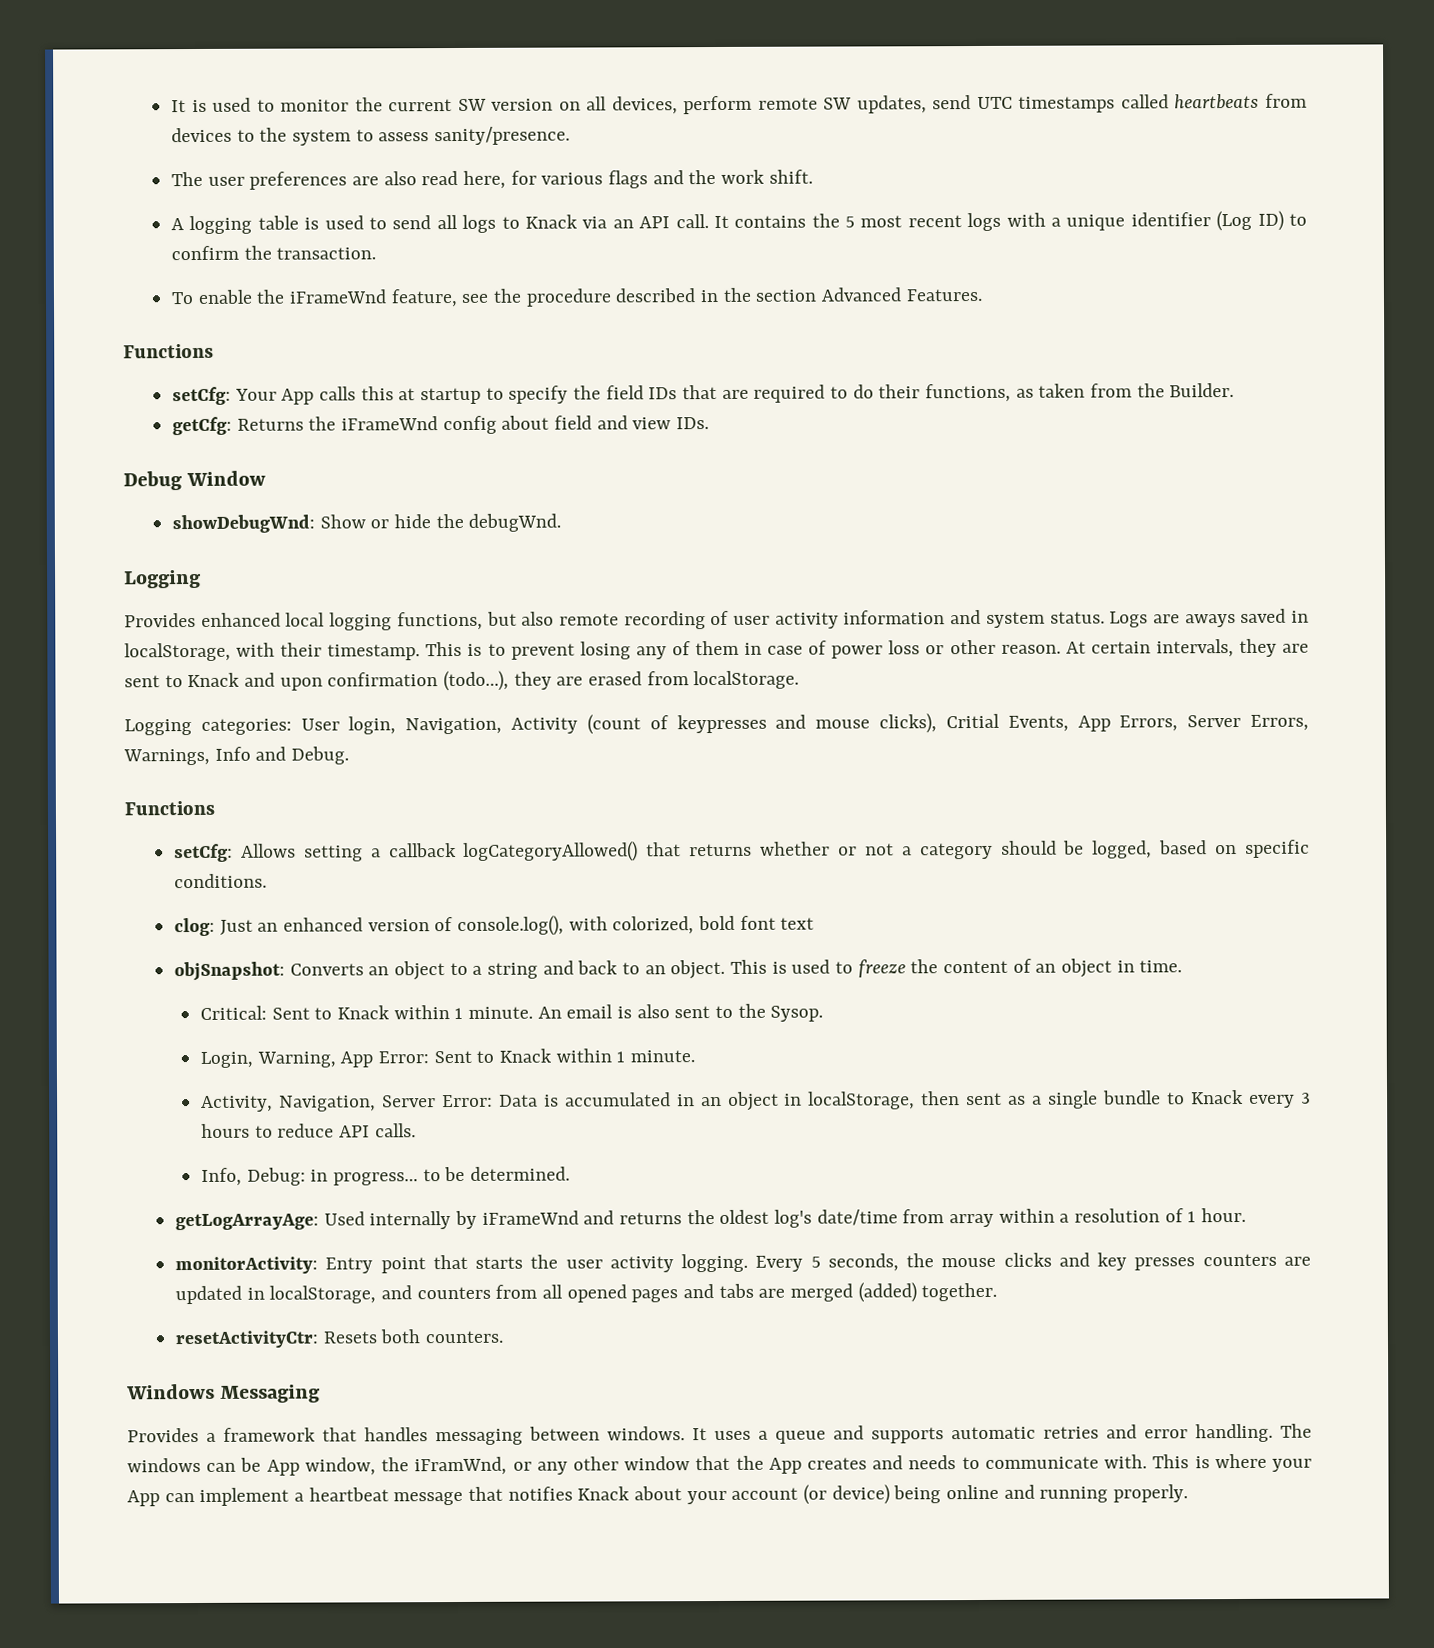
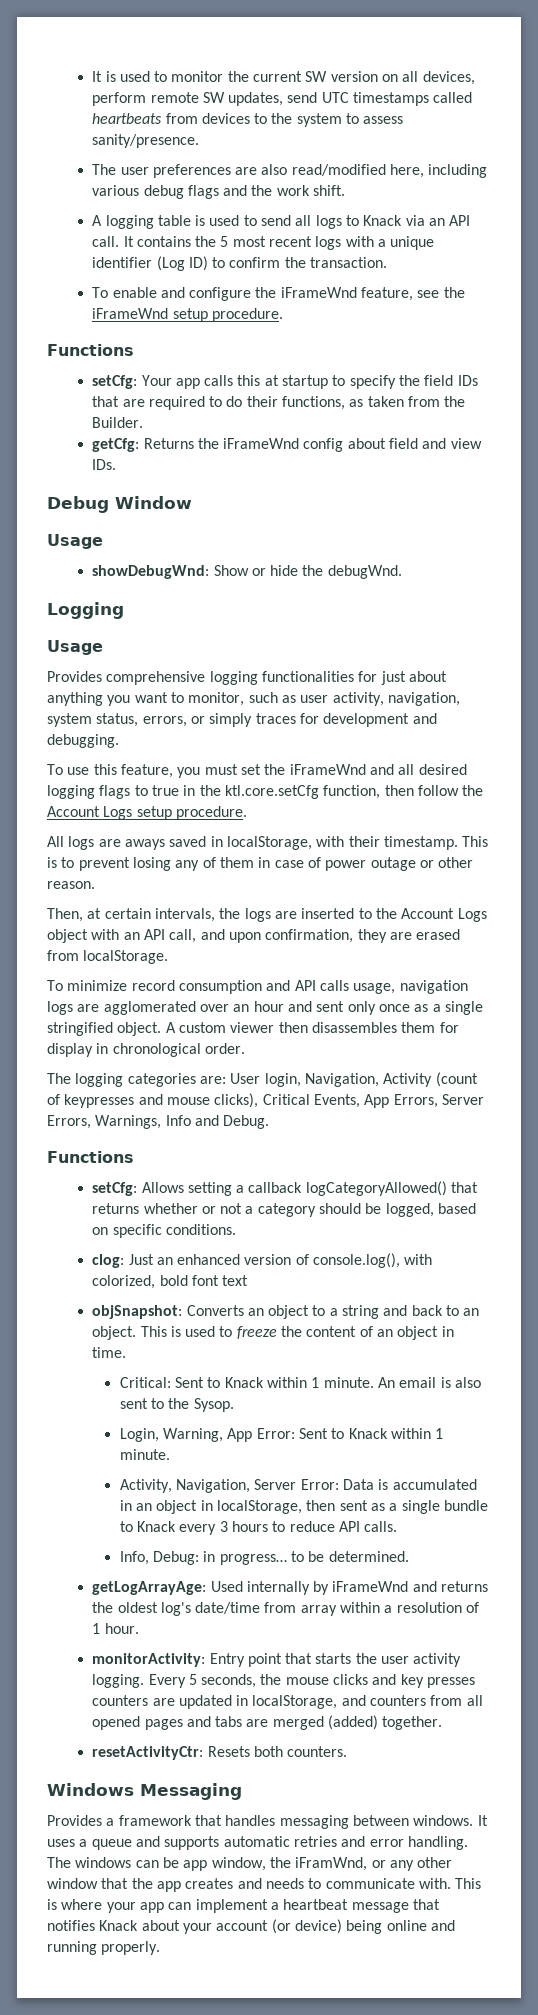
[421,170,604,189] read here, for various -> [291,164,488,178] [92,185,184,199] read/modified here, including various debug
(252, 296) none -> [160,287,252,301] and configure
[525,287,982,307] procedure described in the section Advanced Features. -> [92,308,283,322] iFrameWnd setup procedure.
[281,388,315,405] App -> [175,378,200,389] app
(267, 478) none -> [47,534,103,549] // Usage
[124,609,1149,631] // Provides enhanced local logging functions, but also remote recording of user activity information and system status. Logs -> [47,640,103,655] [47,671,447,685] [47,692,460,706] [47,713,437,727] [47,734,119,748] [47,764,467,778] [47,785,484,799] [47,806,247,820] [47,836,95,850] // Usage // Provides comprehensive logging functionalities for just about anything you want to monitor, such as user activity, navigation, system status, errors, or simply traces for development and debugging. // To use this feature, you must set the iFrameWnd and all desired logging flags to true in the ktl.core.setCfg function, then follow the Account Logs setup procedure. // All logs
[888,640,921,655] loss -> [370,857,416,871] outage
[1065,638,1310,658] [124,670,510,692] At certain intervals, they are sent to Knack and upon confirmation (todo…), -> [47,908,487,922] [47,929,354,943] // Then, at certain intervals, the logs are inserted to the Account Logs object with an API call, and upon confirmation,
[124,718,292,736] Logging categories: -> [47,980,468,994] [47,1001,483,1015] [47,1022,459,1036] [47,1043,245,1057] [47,1073,226,1087] To minimize record consumption and API calls usage, navigation logs are agglomerated over an hour and sent only once as a single stringified object. A custom viewer then disassembles them for display in chronological order. // The logging categories are:
[945,713,1000,729] Critial -> [262,1094,310,1105] Critical
[266,1459,300,1476] App -> [183,1860,208,1871] app
[768,1457,802,1474] App -> [156,1881,181,1892] app
[127,1490,160,1507] App -> [139,1902,164,1913] app

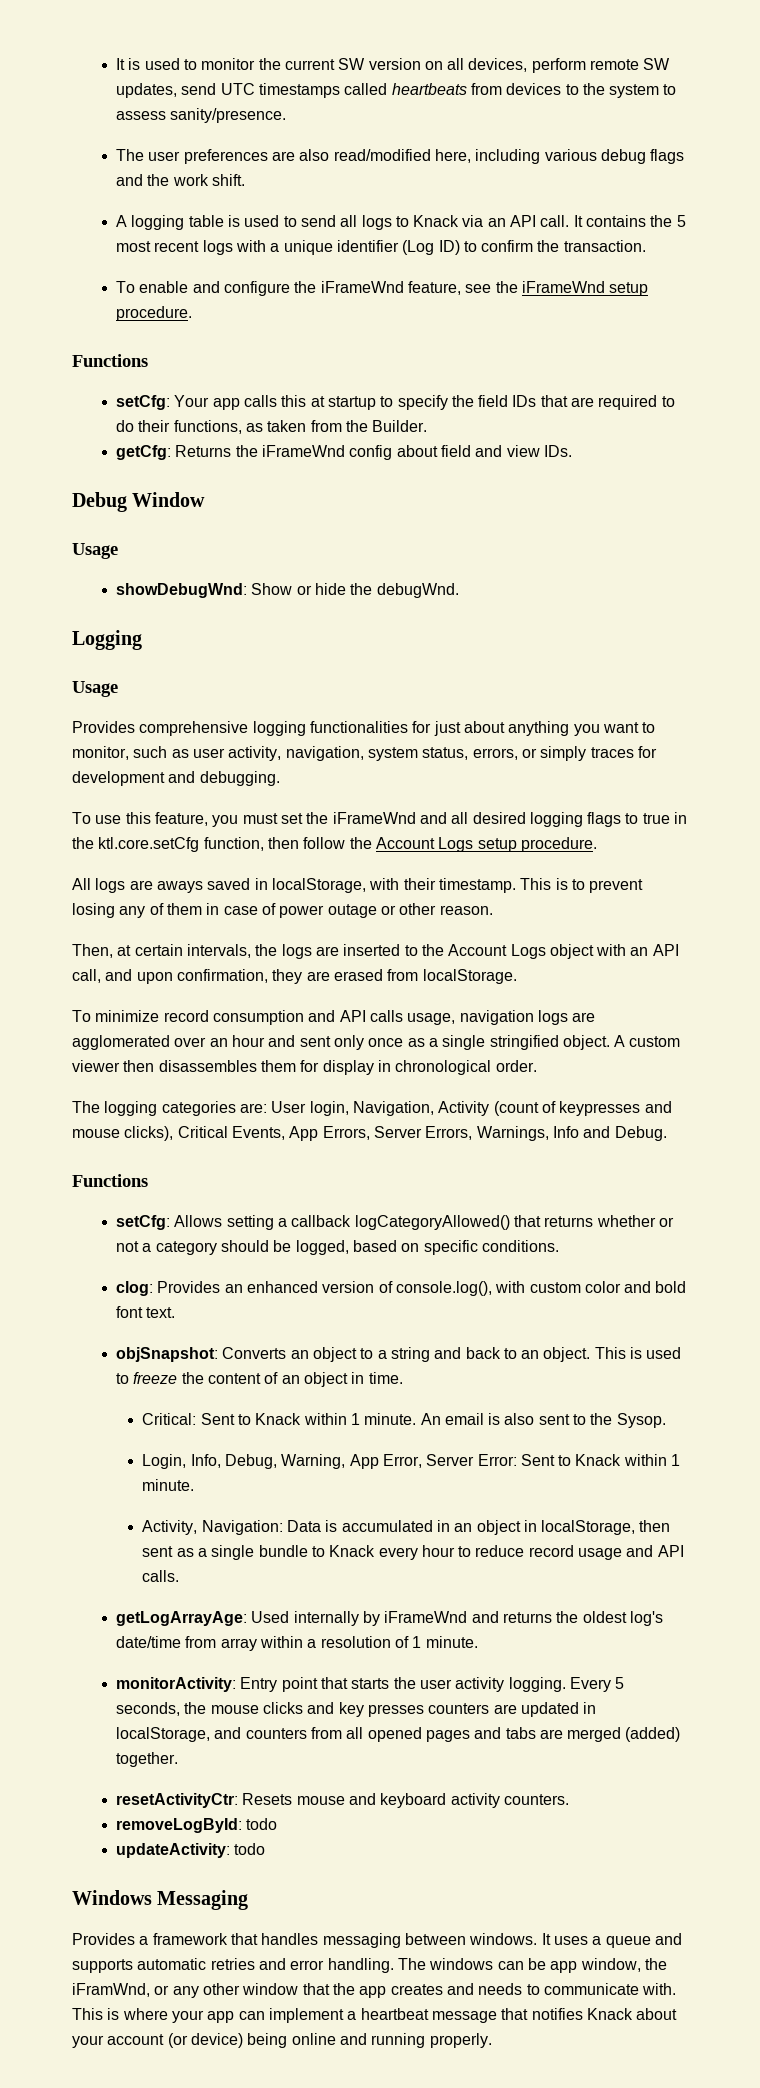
[128,1254,154,1265] Just -> [157,1281,221,1293] Provides
[92,1275,156,1289] colorized, -> [529,1281,652,1293] custom color and
[222,1275,249,1286] text -> [146,1307,176,1318] text.
[163,1428,253,1442] Warning, App -> [190,1454,475,1469] Info, Debug, Warning, App Error, Server
[176,1479,339,1493] Navigation, Server Error: -> [201,1520,283,1535] Navigation:
[219,1521,398,1532] [119,1551,409,1565] 3 hours to reduce API calls. // Info, Debug: in progress… to be determined. -> [421,1545,684,1560] [142,1570,180,1582] hour to reduce record usage and API calls.
[104,1623,139,1634] hour. -> [425,1636,478,1648] minute.
[253,1746,348,1757] both counters. -> [296,1793,569,1808] [115,1818,278,1833] [115,1843,266,1858] mouse and keyboard activity counters. // removeLogById: todo // updateActivity: todo

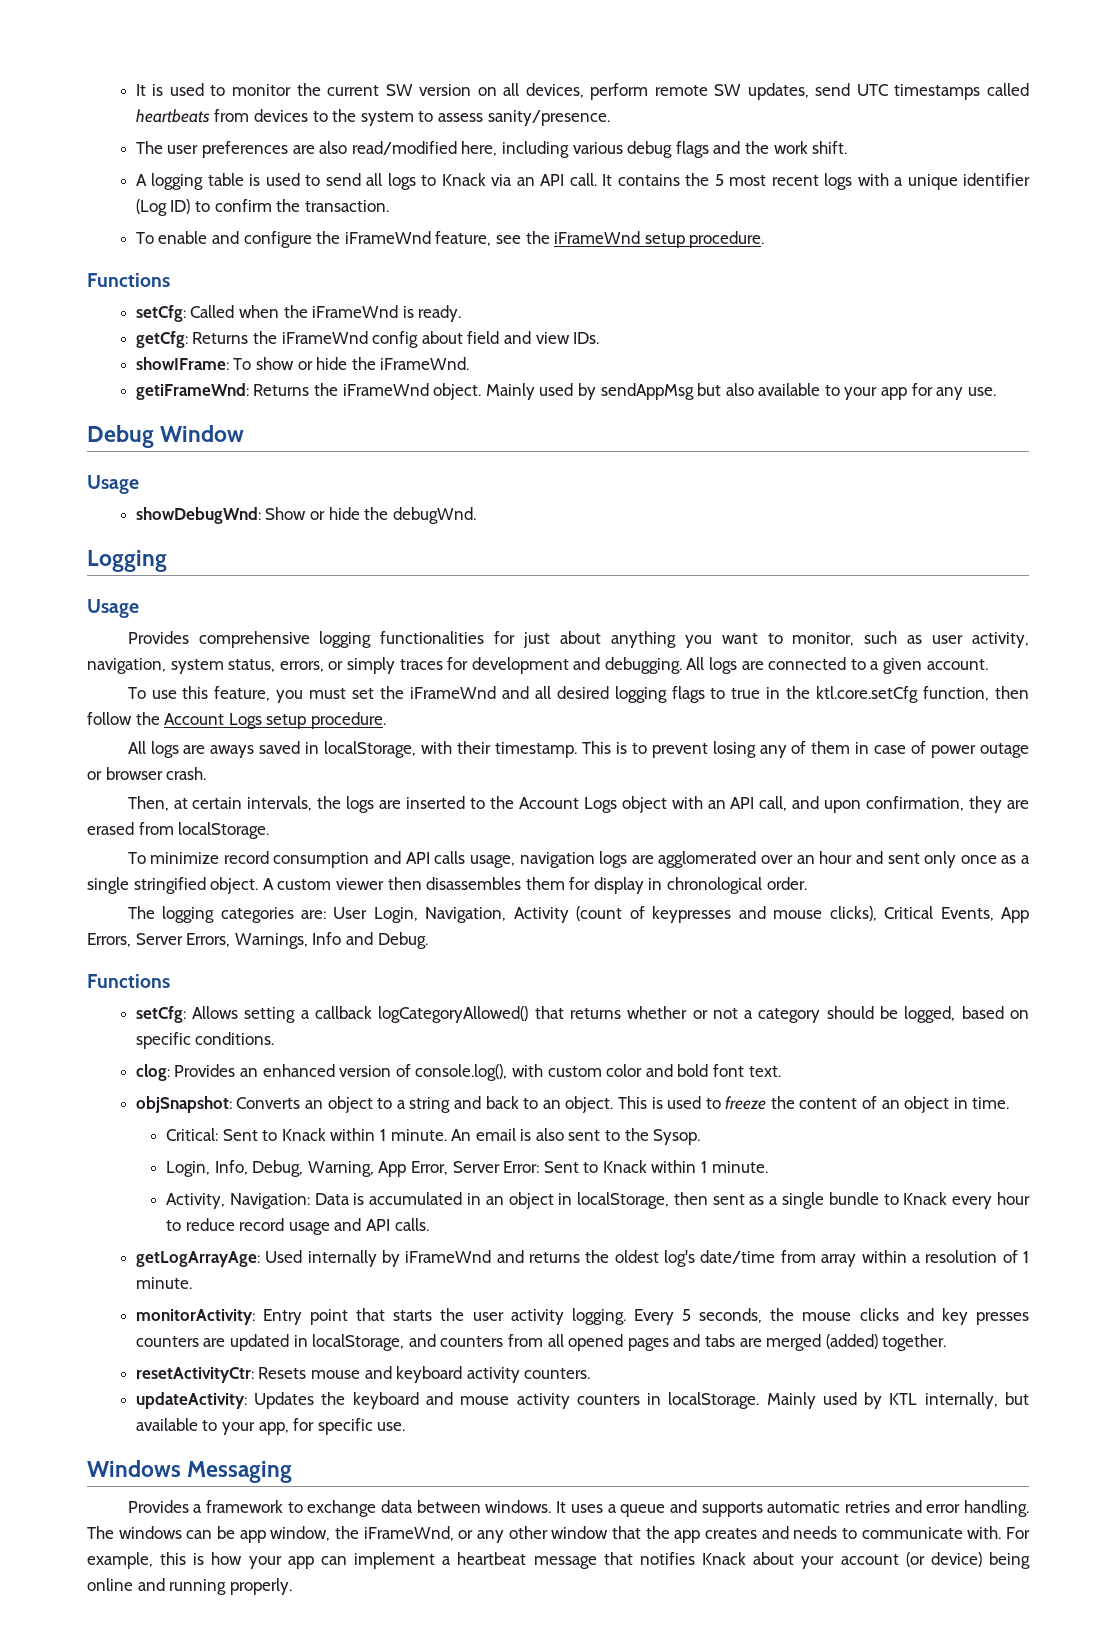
[174,395,675,410] [115,420,428,434] Your app calls this at startup to specify the field IDs that are required to do their functions, as taken from the Builder. -> [190,305,462,322] Called when the iFrameWnd is ready.
(572, 451) none -> [135,357,470,370] [135,383,996,400] // showIFrame: To show or hide the iFrameWnd. // getiFrameWnd: Returns the iFrameWnd object. Mainly used by sendAppMsg but also available to your app for any use.
(280, 778) none -> [686,657,988,674] All logs are connected to a given account.
[399,903,493,915] other reason. -> [105,767,207,780] browser crash.
[309,1101,349,1116] login, -> [373,907,418,923] Login,
[115,1818,278,1833] // removeLogById: todo -> (591, 1373) none
[234,1843,266,1855] todo -> [254,1392,1030,1409] [135,1418,406,1435] Updates the keyboard and mouse activity counters in localStorage. Mainly used by KTL internally, but available to your app, for specific use.
[230,1933,401,1948] that handles messaging -> [287,1500,414,1517] to exchange data
[72,1983,150,1997] iFramWnd, -> [363,1526,454,1541] iFrameWnd,
[72,2008,168,2020] This is where -> [1006,1527,1031,1539] [87,1552,243,1569] For example, this is how

